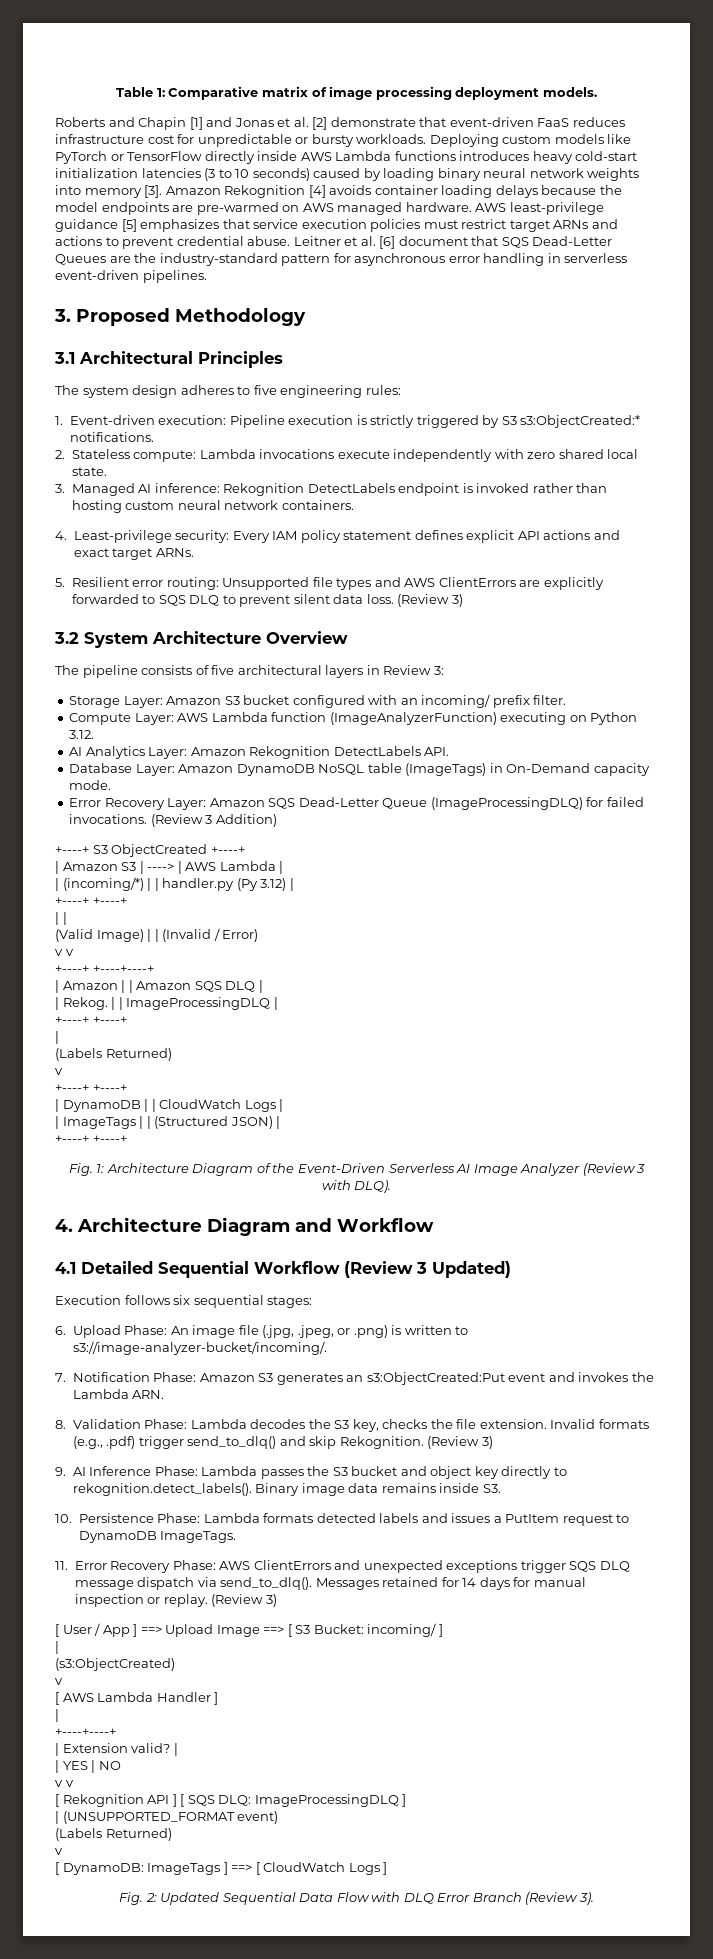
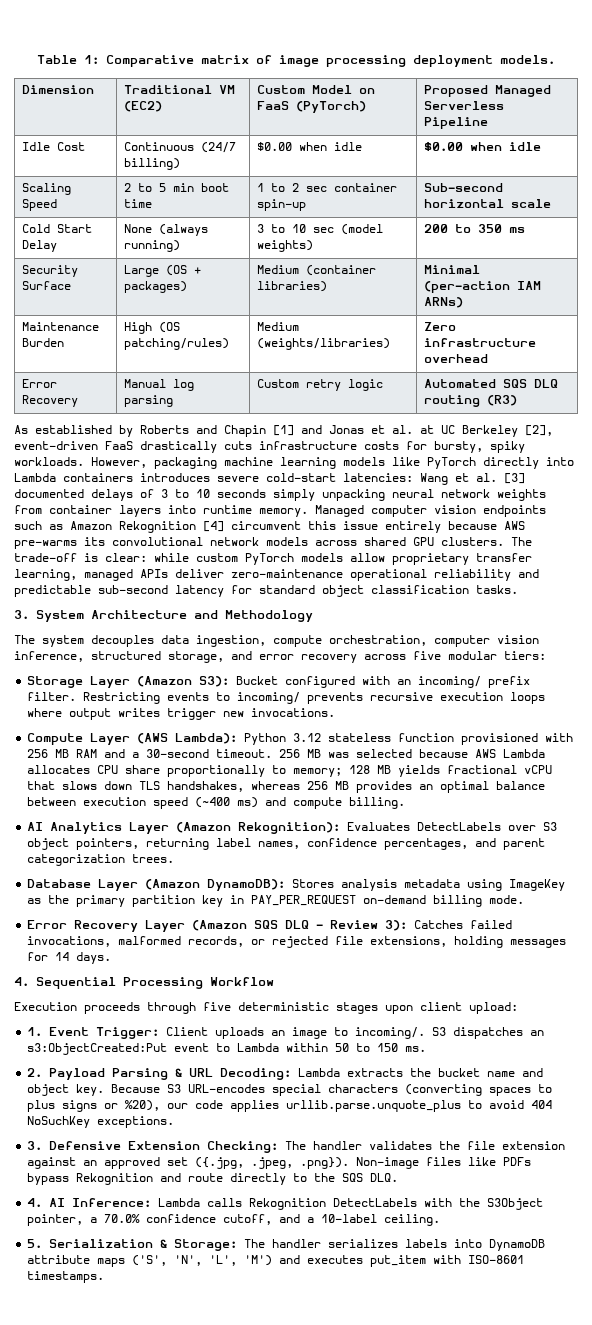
(597, 92) // -> [21,85,94,94] [123,85,235,94] [123,101,162,112] [256,85,375,94] [256,101,366,113] [423,85,551,97] [423,101,504,110] [423,117,488,129] [21,142,85,151] [123,142,236,153] [123,158,180,170] [256,142,362,151] [423,142,541,151] [21,183,71,195] [21,199,57,211] [123,183,229,192] [123,199,152,208] [256,183,397,192] [256,199,306,211] [423,183,503,192] [423,199,551,208] [21,224,92,233] [21,240,57,252] [123,224,208,236] [123,240,180,252] [256,224,383,235] [256,240,313,252] [423,224,525,233] [21,265,78,277] [21,281,71,290] [123,265,201,277] [123,281,187,293] [256,265,376,276] [256,281,327,292] [423,265,480,274] [423,281,541,293] [423,297,463,308] [21,322,99,331] [21,338,64,347] [123,322,180,334] [123,338,229,350] [256,322,299,331] [256,338,390,350] [423,322,456,331] [423,338,536,347] [423,354,488,363] [21,379,57,388] [21,395,78,407] [123,379,194,391] [123,395,173,407] [256,379,383,391] [423,379,558,388] [423,395,517,407] [14,425,133,437] // Dimension | Traditional VM (EC2) | Custom Model on FaaS (PyTorch) | Proposed Managed Serverless Pipeline // Idle Cost | Continuous (24/7 billing) | $0.00 when idle | $0.00 when idle // Scaling Speed | 2 to 5 min boot time | 1 to 2 sec container spin-up | Sub-second horizontal scale // Cold Start Delay | None (always running) | 3 to 10 sec (model weights) | 200 to 350 ms // Security Surface | Large (OS + packages) | Medium (container libraries) | Minimal (per-action IAM ARNs) // Maintenance Burden | High (OS patching/rules) | Medium (weights/libraries) | Zero infrastructure overhead // Error Recovery | Manual log parsing | Custom retry logic | Automated SQS DLQ routing (R3) // As established by
[312,117,625,130] [55,134,632,147] [55,151,638,164] [55,168,640,181] [55,185,622,198] [55,202,604,215] [55,219,618,232] [55,236,613,249] [55,253,628,266] [55,270,207,283] [54,308,306,326] [54,351,283,368] [55,385,401,398] [55,415,641,428] [69,432,154,442] [55,449,639,462] [71,467,107,476] [55,483,608,496] [71,500,354,513] [55,530,620,543] [73,548,194,560] [55,577,604,590] [71,594,463,607] [54,631,348,648] [55,665,444,678] [69,695,290,708] [2] demonstrate that event-driven FaaS reduces infrastructure cost for unpredictable or bursty workloads. Deploying custom models like PyTorch or TensorFlow directly inside AWS Lambda functions introduces heavy cold-start initialization latencies (3 to 10 seconds) caused by loading binary neural network weights into memory [3]. Amazon Rekognition [4] avoids container loading delays because the model endpoints are pre-warmed on AWS managed hardware. AWS least-privilege guidance [5] emphasizes that service execution policies must restrict target ARNs and actions to prevent credential abuse. Leitner et al. [6] document that SQS Dead-Letter Queues are the industry-standard pattern for asynchronous error handling in serverless event-driven pipelines. // 3. Proposed Methodology // 3.1 Architectural Principles // The system design adheres to five engineering rules: // 1. Event-driven execution: Pipeline execution is strictly triggered by S3 s3:ObjectCreated:* notifications. // 2. Stateless compute: Lambda invocations execute independently with zero shared local state. // 3. Managed AI inference: Rekognition DetectLabels endpoint is invoked rather than hosting custom neural network containers. // 4. Least-privilege security: Every IAM policy statement defines explicit API actions and exact target ARNs. // 5. Resilient error routing: Unsupported file types and AWS ClientErrors are explicitly forwarded to SQS DLQ to prevent silent data loss. (Review 3) // 3.2 System Architecture Overview // The pipeline consists of five architectural layers in Review 3: // Storage Layer: Amazon S3 bucket -> [420,425,553,437] [14,441,525,453] [14,457,574,469] [14,473,525,485] [14,489,546,501] [14,505,546,517] [14,521,525,533] [14,537,532,549] [14,553,532,565] [14,569,539,581] [14,585,518,597] [14,610,313,622] [14,635,539,647] [14,651,546,663] [27,676,279,688] at UC Berkeley [2], event-driven FaaS drastically cuts infrastructure costs for bursty, spiky workloads. However, packaging machine learning models like PyTorch directly into Lambda containers introduces severe cold-start latencies: Wang et al. [3] documented delays of 3 to 10 seconds simply unpacking neural network weights from container layers into runtime memory. Managed computer vision endpoints such as Amazon Rekognition [4] circumvent this issue entirely because AWS pre-warms its convolutional network models across shared GPU clusters. The trade-off is clear: while custom PyTorch models allow proprietary transfer learning, managed APIs deliver zero-maintenance operational reliability and predictable sub-second latency for standard object classification tasks. // 3. System Architecture and Methodology // The system decouples data ingestion, compute orchestration, computer vision inference, structured storage, and error recovery across five modular tiers: // Storage Layer (Amazon S3): Bucket
[69,712,638,725] [69,730,95,739] [69,746,450,759] [69,763,650,776] [69,780,112,790] [69,797,644,810] [69,814,277,827] [55,844,245,857] [55,861,284,874] [55,877,294,891] [55,897,127,905] [55,912,67,925] [55,928,259,942] [55,949,74,956] [55,965,154,973] [55,980,263,993] [55,997,278,1010] [55,1016,127,1024] [55,1031,59,1044] [55,1048,172,1061] [55,1068,63,1075] [55,1084,127,1092] [55,1099,284,1112] [55,1116,281,1129] [55,1135,127,1143] [68,1163,646,1176] [321,1180,392,1193] [55,1217,434,1236] [55,1261,511,1278] [55,1295,313,1308] [55,1325,469,1338] [72,1341,327,1355] [55,1372,654,1385] [72,1389,165,1399] [55,1419,649,1432] [72,1436,493,1449] [55,1466,567,1479] [72,1483,501,1496] [55,1513,630,1526] [78,1531,237,1543] [55,1560,630,1573] [74,1577,586,1590] [74,1594,277,1607] [55,1623,443,1637] [55,1641,59,1654] [55,1658,175,1671] [55,1678,63,1685] [55,1692,219,1705] [55,1709,59,1722] [55,1728,116,1736] [55,1743,178,1756] [55,1760,121,1773] [55,1780,74,1787] [55,1794,407,1807] [55,1811,279,1824] [55,1828,172,1841] [55,1848,63,1855] [55,1862,388,1875] [119,1892,594,1905] // Compute Layer: AWS Lambda function (ImageAnalyzerFunction) executing on Python 3.12. // AI Analytics Layer: Amazon Rekognition DetectLabels API. // Database Layer: Amazon DynamoDB NoSQL table (ImageTags) in On-Demand capacity mode. // Error Recovery Layer: Amazon SQS Dead-Letter Queue (ImageProcessingDLQ) for failed invocations. (Review 3 Addition) // +----+ S3 ObjectCreated +----+ // | Amazon S3 | ----> | AWS Lambda | // | (incoming/*) | | handler.py (Py 3.12) | // +----+ +----+ // | | // (Valid Image) | | (Invalid / Error) // v v // +----+ +----+----+ // | Amazon | | Amazon SQS DLQ | // | Rekog. | | ImageProcessingDLQ | // +----+ +----+ // | // (Labels Returned) // v // +----+ +----+ // | DynamoDB | | CloudWatch Logs | // | ImageTags | | (Structured JSON) | // +----+ +----+ // Fig. 1: Architecture Diagram of the Event-Driven Serverless AI Image Analyzer (Review 3 with DLQ). // 4. Architecture Diagram and Workflow // 4.1 Detailed Sequential Workflow (Review 3 Updated) // Execution follows six sequential stages: // 6. Upload Phase: An image file (.jpg, .jpeg, or .png) is written to s3://image-analyzer-bucket/incoming/. // 7. Notification Phase: Amazon S3 generates an s3:ObjectCreated:Put event and invokes the Lambda ARN. // 8. Validation Phase: Lambda decodes the S3 key, checks the file extension. Invalid formats (e.g., .pdf) trigger send_to_dlq() and skip Rekognition. (Review 3) // 9. AI Inference Phase: Lambda passes the S3 bucket and object key directly to rekognition.detect_labels(). Binary image data remains inside S3. // 10. Persistence Phase: Lambda formats detected labels and issues a PutItem request to DynamoDB ImageTags. // 11. Error Recovery Phase: AWS ClientErrors and unexpected exceptions trigger SQS DLQ message dispatch via send_to_dlq(). Messages retained for 14 days for manual inspection or replay. (Review 3) // [ User / App ] ==> Upload Image ==> [ S3 Bucket: incoming/ ] // | // (s3:ObjectCreated) // v // [ AWS Lambda Handler ] // | // +----+----+ // | Extension valid? | // | YES | NO // v v // [ Rekognition API ] [ SQS DLQ: ImageProcessingDLQ ] // | (UNSUPPORTED_FORMAT event) // (Labels Returned) // v // [ DynamoDB: ImageTags ] ==> [ CloudWatch Logs ] // Fig. 2: Updated Sequential Data Flow with DLQ Error Branch (Review 3). -> [83,692,546,704] [27,708,336,720] [27,733,574,745] [27,749,546,758] [27,765,553,777] [27,781,546,793] [27,797,406,809] [27,822,558,834] [27,838,546,850] [27,854,175,866] [27,879,566,891] [27,895,525,907] [27,920,513,932] [27,936,567,948] [27,952,112,964] [14,977,274,989] [14,1002,518,1014] [27,1027,545,1039] [27,1043,427,1055] [27,1068,544,1080] [27,1084,553,1096] [27,1100,553,1112] [27,1116,175,1128] [27,1141,566,1153] [27,1157,532,1169] [27,1173,399,1185] [27,1198,544,1210] [27,1214,441,1226] [27,1239,546,1251] [27,1255,525,1267] [27,1271,105,1283] Restricting events to incoming/ prevents recursive execution loops where output writes trigger new invocations. // Compute Layer (AWS Lambda): Python 3.12 stateless function provisioned with 256 MB RAM and a 30-second timeout. 256 MB was selected because AWS Lambda allocates CPU share proportionally to memory; 128 MB yields fractional vCPU that slows down TLS handshakes, whereas 256 MB provides an optimal balance between execution speed (~400 ms) and compute billing. // AI Analytics Layer (Amazon Rekognition): Evaluates DetectLabels over S3 object pointers, returning label names, confidence percentages, and parent categorization trees. // Database Layer (Amazon DynamoDB): Stores analysis metadata using ImageKey as the primary partition key in PAY_PER_REQUEST on-demand billing mode. // Error Recovery Layer (Amazon SQS DLQ - Review 3): Catches failed invocations, malformed records, or rejected file extensions, holding messages for 14 days. // 4. Sequential Processing Workflow // Execution proceeds through five deterministic stages upon client upload: // 1. Event Trigger: Client uploads an image to incoming/. S3 dispatches an s3:ObjectCreated:Put event to Lambda within 50 to 150 ms. // 2. Payload Parsing & URL Decoding: Lambda extracts the bucket name and object key. Because S3 URL-encodes special characters (converting spaces to plus signs or %20), our code applies urllib.parse.unquote_plus to avoid 404 NoSuchKey exceptions. // 3. Defensive Extension Checking: The handler validates the file extension against an approved set ({.jpg, .jpeg, .png}). Non-image files like PDFs bypass Rekognition and route directly to the SQS DLQ. // 4. AI Inference: Lambda calls Rekognition DetectLabels with the S3Object pointer, a 70.0% confidence cutoff, and a 10-label ceiling. // 5. Serialization & Storage: The handler serializes labels into DynamoDB attribute maps ('S', 'N', 'L', 'M') and executes put_item with ISO-8601 timestamps.

